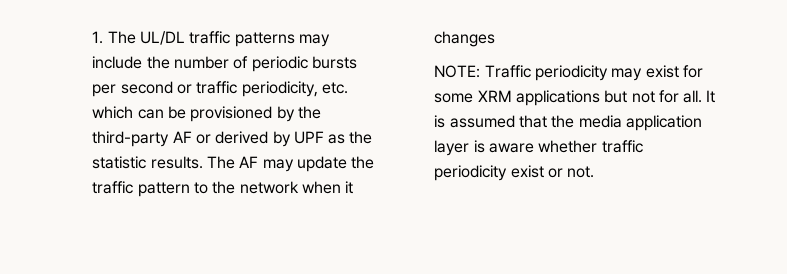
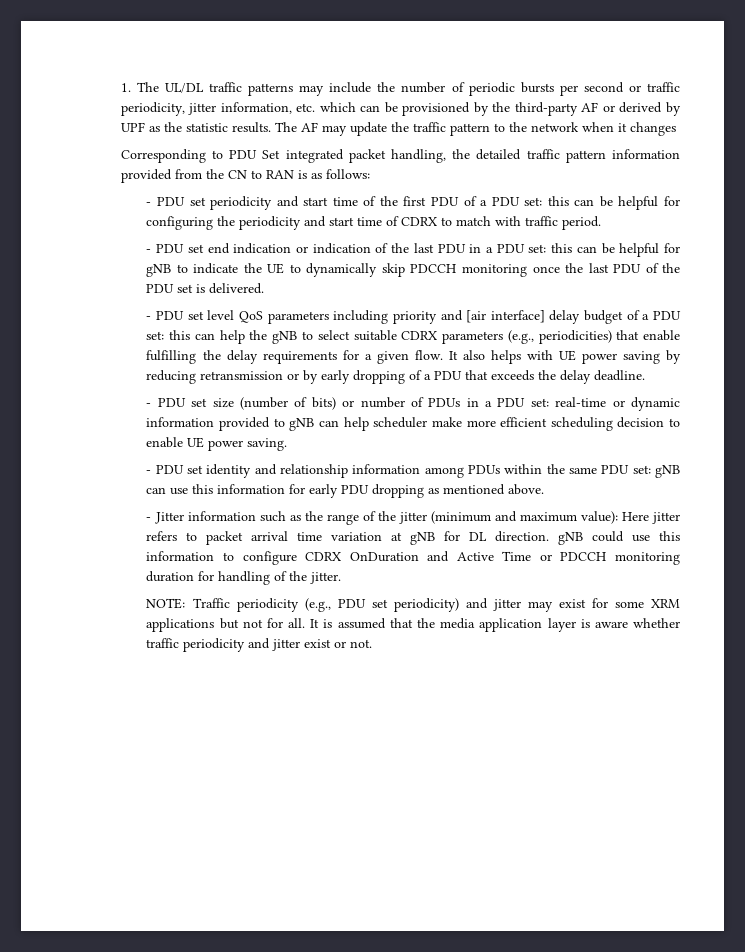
(318, 89) none -> [188,102,292,115] jitter information,
[434,65,608,81] NOTE: Traffic periodicity -> [120,149,680,163] [120,169,370,183] [146,196,681,210] [146,216,602,230] [146,243,680,257] [146,263,681,277] [146,283,265,294] [146,310,681,324] [146,330,680,344] [146,350,682,364] [146,370,646,384] [146,397,681,411] [146,417,681,431] [146,437,288,451] [146,464,680,478] [146,484,545,498] [146,511,681,525] [146,531,681,545] [146,551,681,565] [146,571,342,585] [146,598,521,612] Corresponding to PDU Set integrated packet handling, the detailed traffic pattern information provided from the CN to RAN is as follows: // - PDU set periodicity and start time of the first PDU of a PDU set: this can be helpful for configuring the periodicity and start time of CDRX to match with traffic period. // - PDU set end indication or indication of the last PDU in a PDU set: this can be helpful for gNB to indicate the UE to dynamically skip PDCCH monitoring once the last PDU of the PDU set is delivered. // - PDU set level QoS parameters including priority and [air interface] delay budget of a PDU set: this can help the gNB to select suitable CDRX parameters (e.g., periodicities) that enable fulfilling the delay requirements for a given flow. It also helps with UE power saving by reducing retransmission or by early dropping of a PDU that exceeds the delay deadline. // - PDU set size (number of bits) or number of PDUs in a PDU set: real-time or dynamic information provided to gNB can help scheduler make more efficient scheduling decision to enable UE power saving. // - PDU set identity and relationship information among PDUs within the same PDU set: gNB can use this information for early PDU dropping as mentioned above. // - Jitter information such as the range of the jitter (minimum and maximum value): Here jitter refers to packet arrival time variation at gNB for DL direction. gNB could use this information to configure CDRX OnDuration and Active Time or PDCCH monitoring duration for handling of the jitter. // NOTE: Traffic periodicity (e.g., PDU set periodicity) and jitter
(508, 173) none -> [248,638,301,651] and jitter

